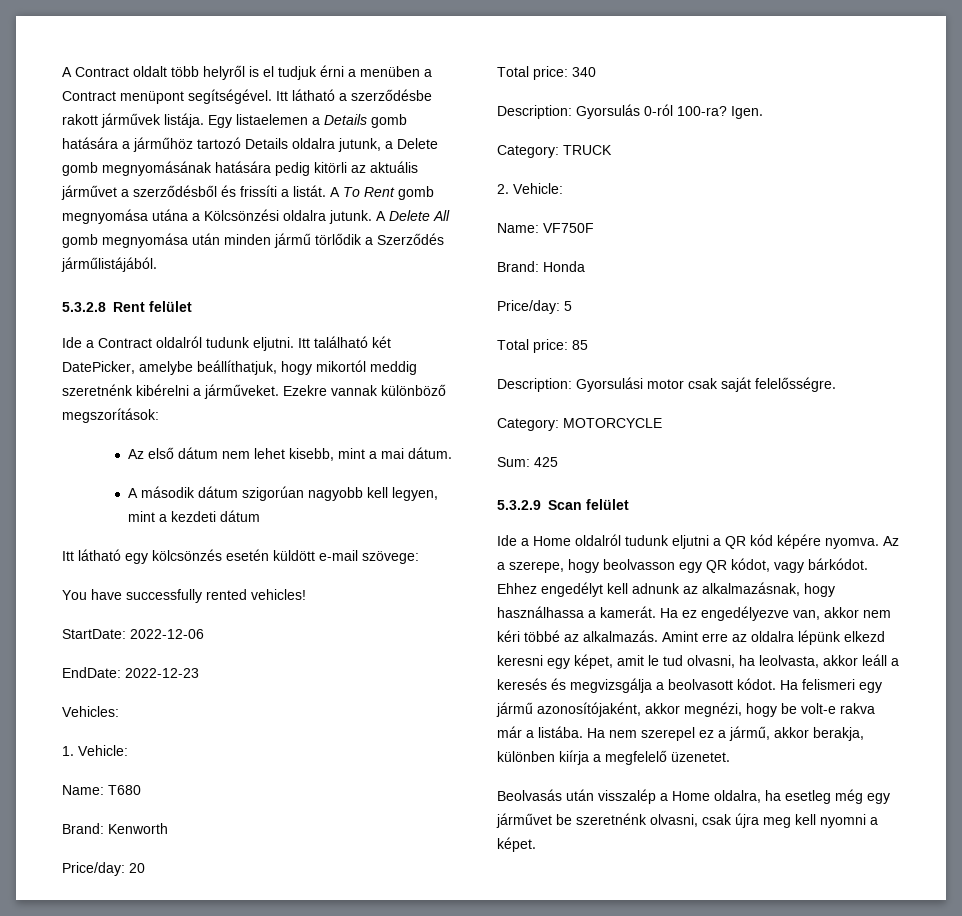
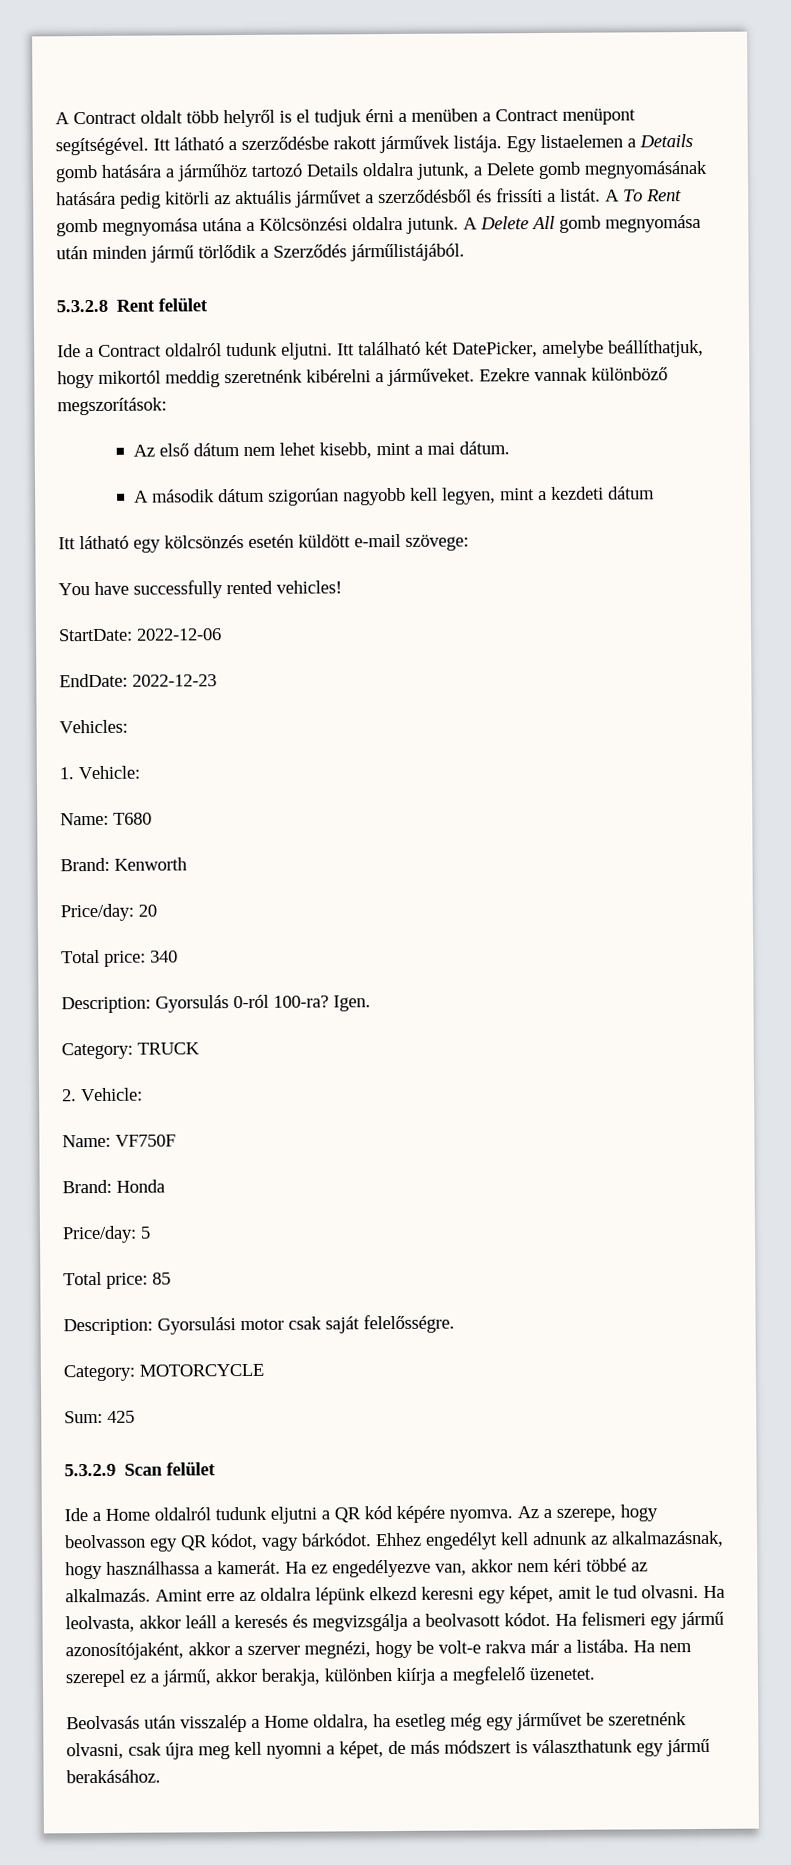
[687,655,755,668] olvasni, ha -> [641,1585,725,1599] olvasni. Ha
(680, 708) none -> [234,1645,300,1656] a szerver
[497,837,536,852] képet. -> [339,1738,710,1759] [66,1769,161,1784] képet, de más módszert is választhatunk egy jármű berakásához.

